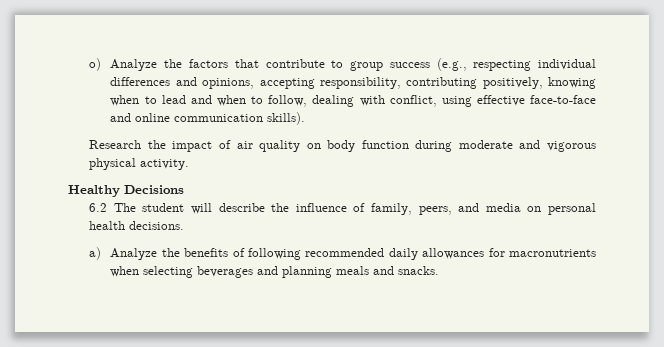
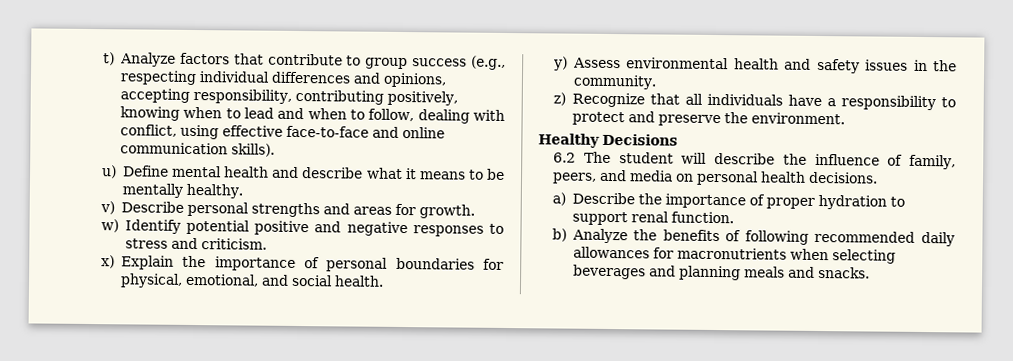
[89,58,183,71] o) Analyze the -> [103,52,176,67] t) Analyze
[89,140,596,152] [89,158,190,170] Research the impact of air quality on body function during moderate and vigorous physical activity. -> [102,165,506,180] [121,183,243,199] [100,201,475,219] [101,219,504,237] [124,237,267,250] [101,255,505,272] [119,273,384,288] [553,56,957,74] [572,74,657,90] [553,92,956,111] [571,111,845,127] u) Define mental health and describe what it means to be mentally healthy. // v) Describe personal strengths and areas for growth. // w) Identify potential positive and negative responses to stress and criticism. // x) Explain the importance of personal boundaries for physical, emotional, and social health. // y) Assess environmental health and safety issues in the community. // z) Recognize that all individuals have a responsibility to protect and preserve the environment.
(102, 253) none -> [571,192,905,210] [571,211,734,226] [552,228,568,242] Describe the importance of proper hydration to support renal function. // b)

